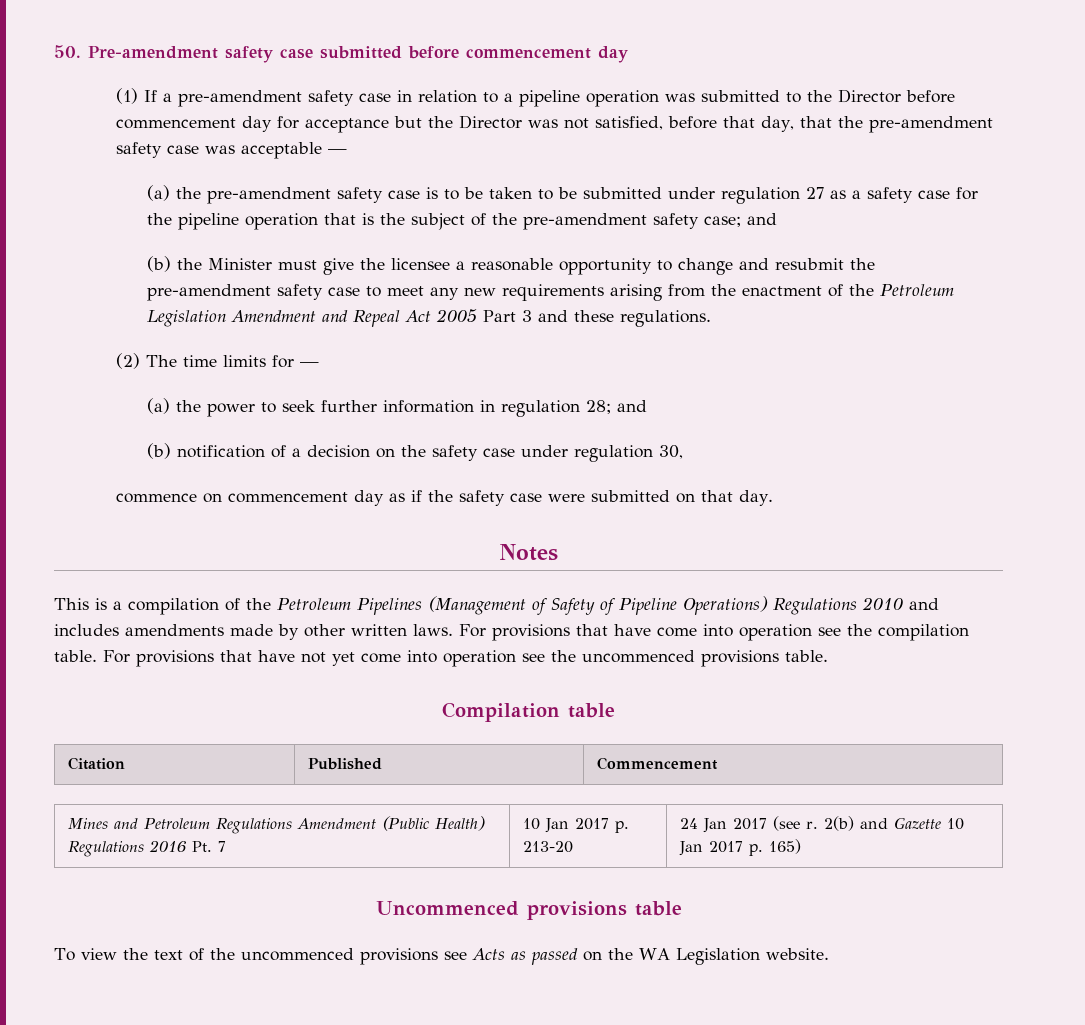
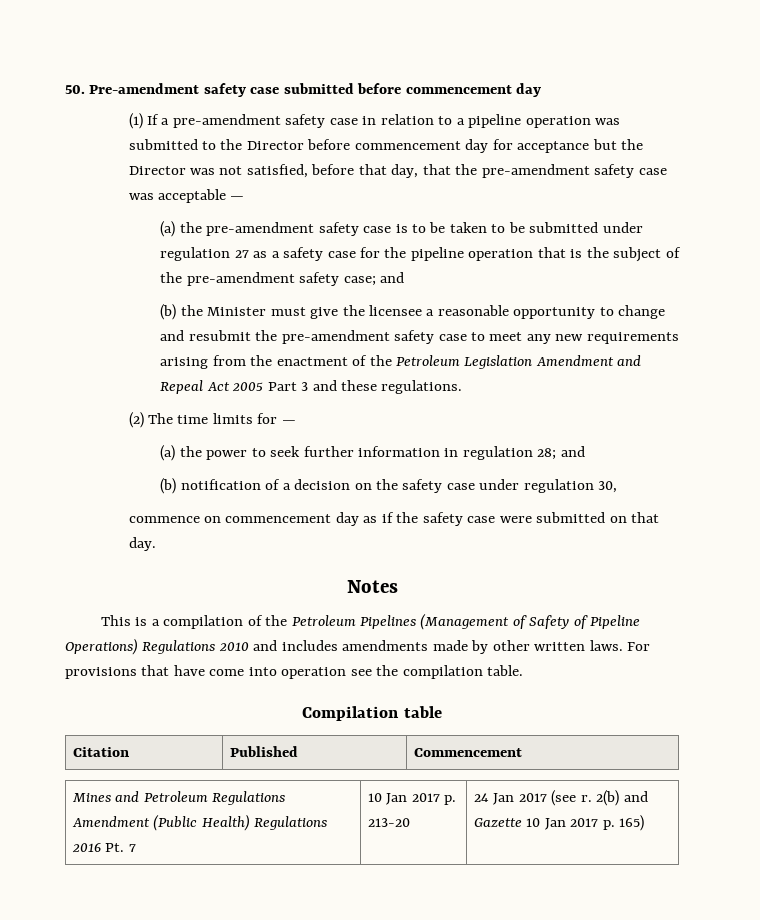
[103,650,828,667] For provisions that have not yet come into operation see the uncommenced provisions table. -> (524, 670) none
[375,901,682,920] [54,948,829,965] // Uncommenced provisions table // To view the text of the uncommenced provisions see Acts as passed on the WA Legislation website. -> (645, 823) none

